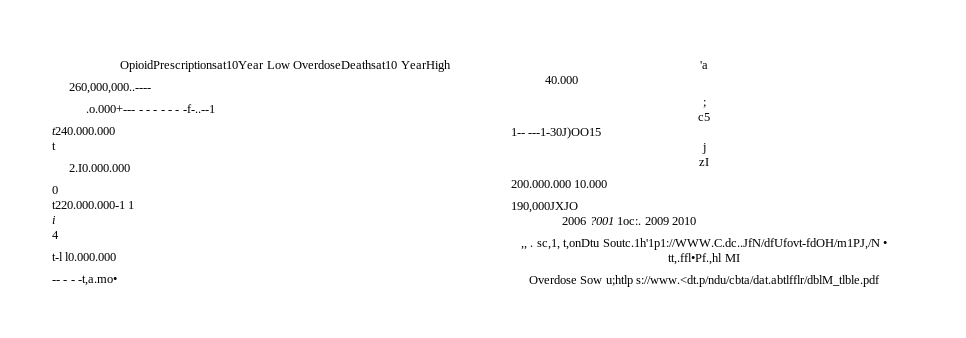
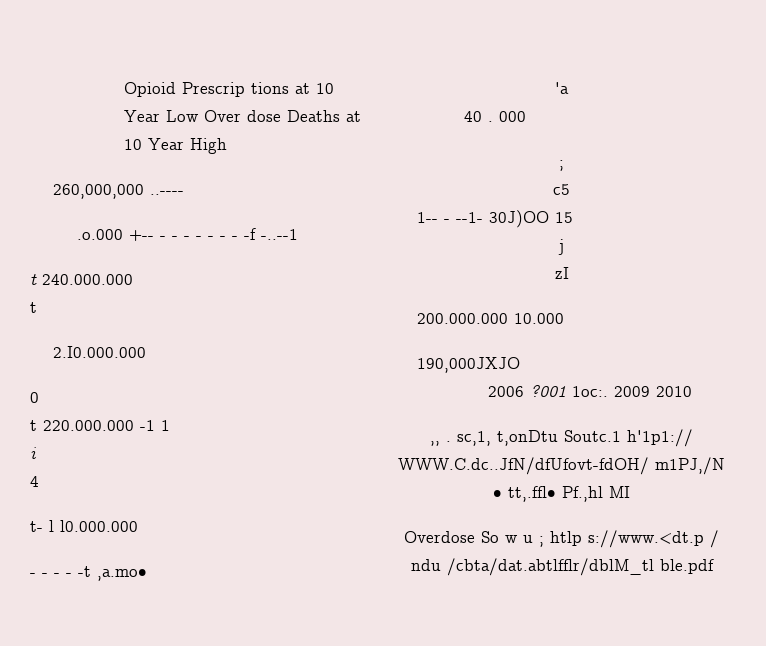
[120,60,451,72] [69,83,152,94] [86,104,215,113] [52,127,115,135] OpioidPrescriptionsat10Year Low OverdoseDeathsat10 YearHigh // 260,000,000..---- // .o.000+--- - - - - - - -f-..--1 // t240.000.000 -> [123,82,334,97] [123,110,361,122] [123,138,227,154] [53,184,185,199] [76,228,298,241] [30,274,133,285] Opioid Prescrip tions at 10 Year Low Over dose Deaths at 10 Year High // 260,000,000 ..---- // .o.000 +-- - - - - - - - -f -..--1 // t 240.000.000
[52,201,125,209] t220.000.000-1 -> [30,420,155,431] t 220.000.000 -1
[52,252,63,261] t-l -> [30,520,54,532] t- l
[52,275,118,286] [700,61,708,69] [545,76,579,84] -- - - -t,a.mo• // 'a // 40.000 -> [30,566,147,581] [555,82,569,94] [464,111,527,122] - - - - -t ,a.mo• // 'a // 40 . 000
[528,127,602,139] ---1-30J)OO15 -> [444,210,574,228] - --1- 30J)OO 15
[602,238,887,250] [668,253,740,265] [528,275,881,287] Soutc.1h'1p1://WWW.C.dc..JfN/dfUfovt-fdOH/m1PJ,/N • tt,.ffl•Pf.,hl MI // Overdose Sow u;htlp s://www.<dt.p/ndu/cbta/dat.abtlfflr/dblM_tlble.pdf -> [564,429,693,447] [398,457,725,475] [493,486,630,502] [404,530,719,548] [410,558,714,576] Soutc.1 h'1p1:// WWW.C.dc..JfN/dfUfovt-fdOH/ m1PJ,/N • tt,.ffl• Pf.,hl MI // Overdose So w u ; htlp s://www.<dt.p / ndu /cbta/dat.abtlfflr/dblM_tl ble.pdf

